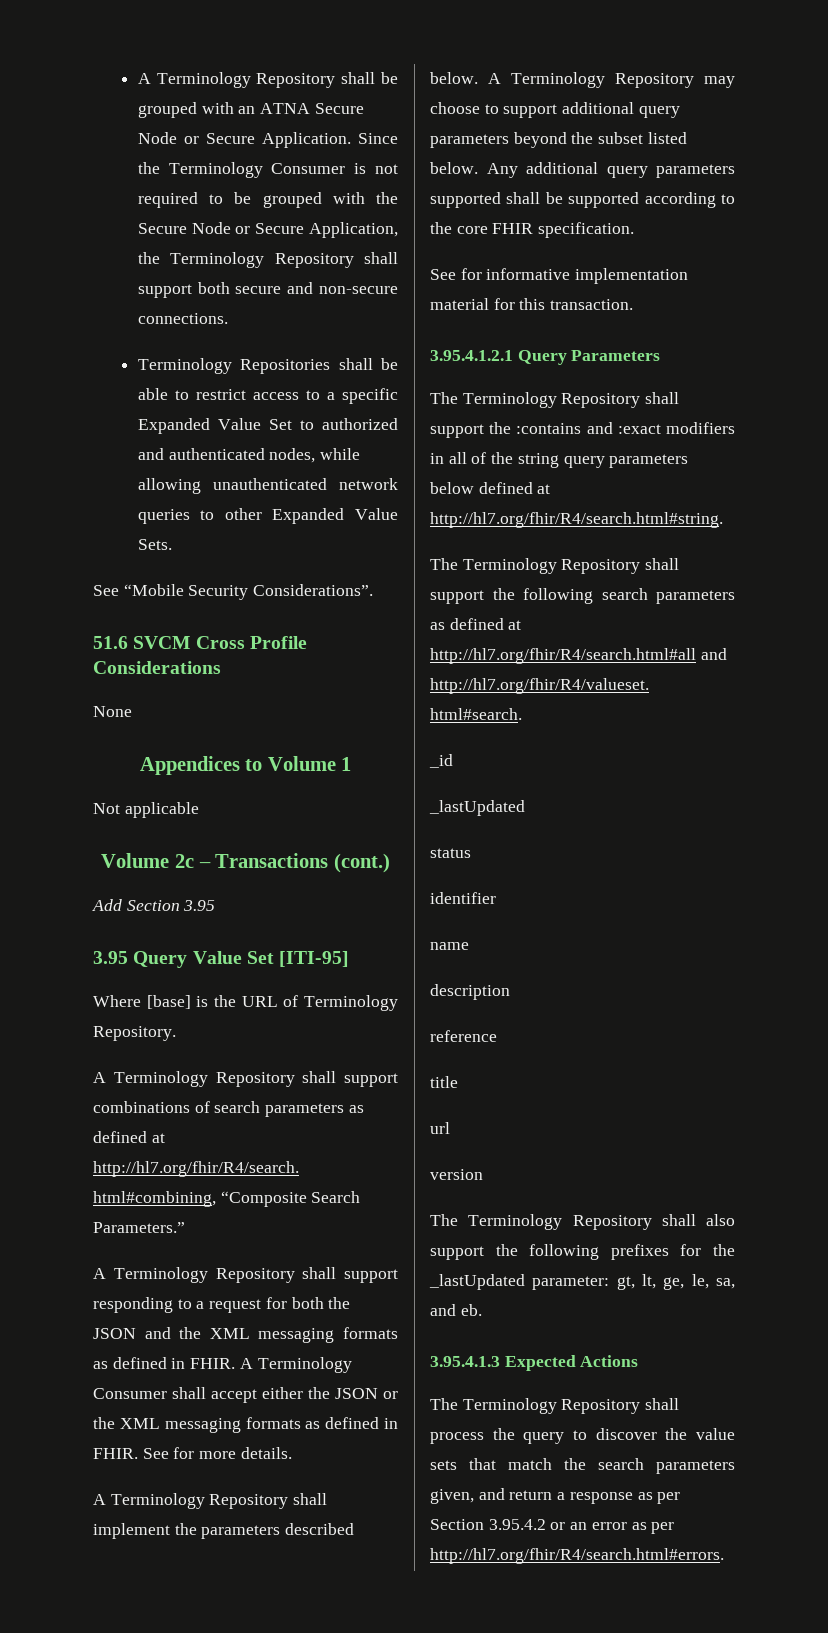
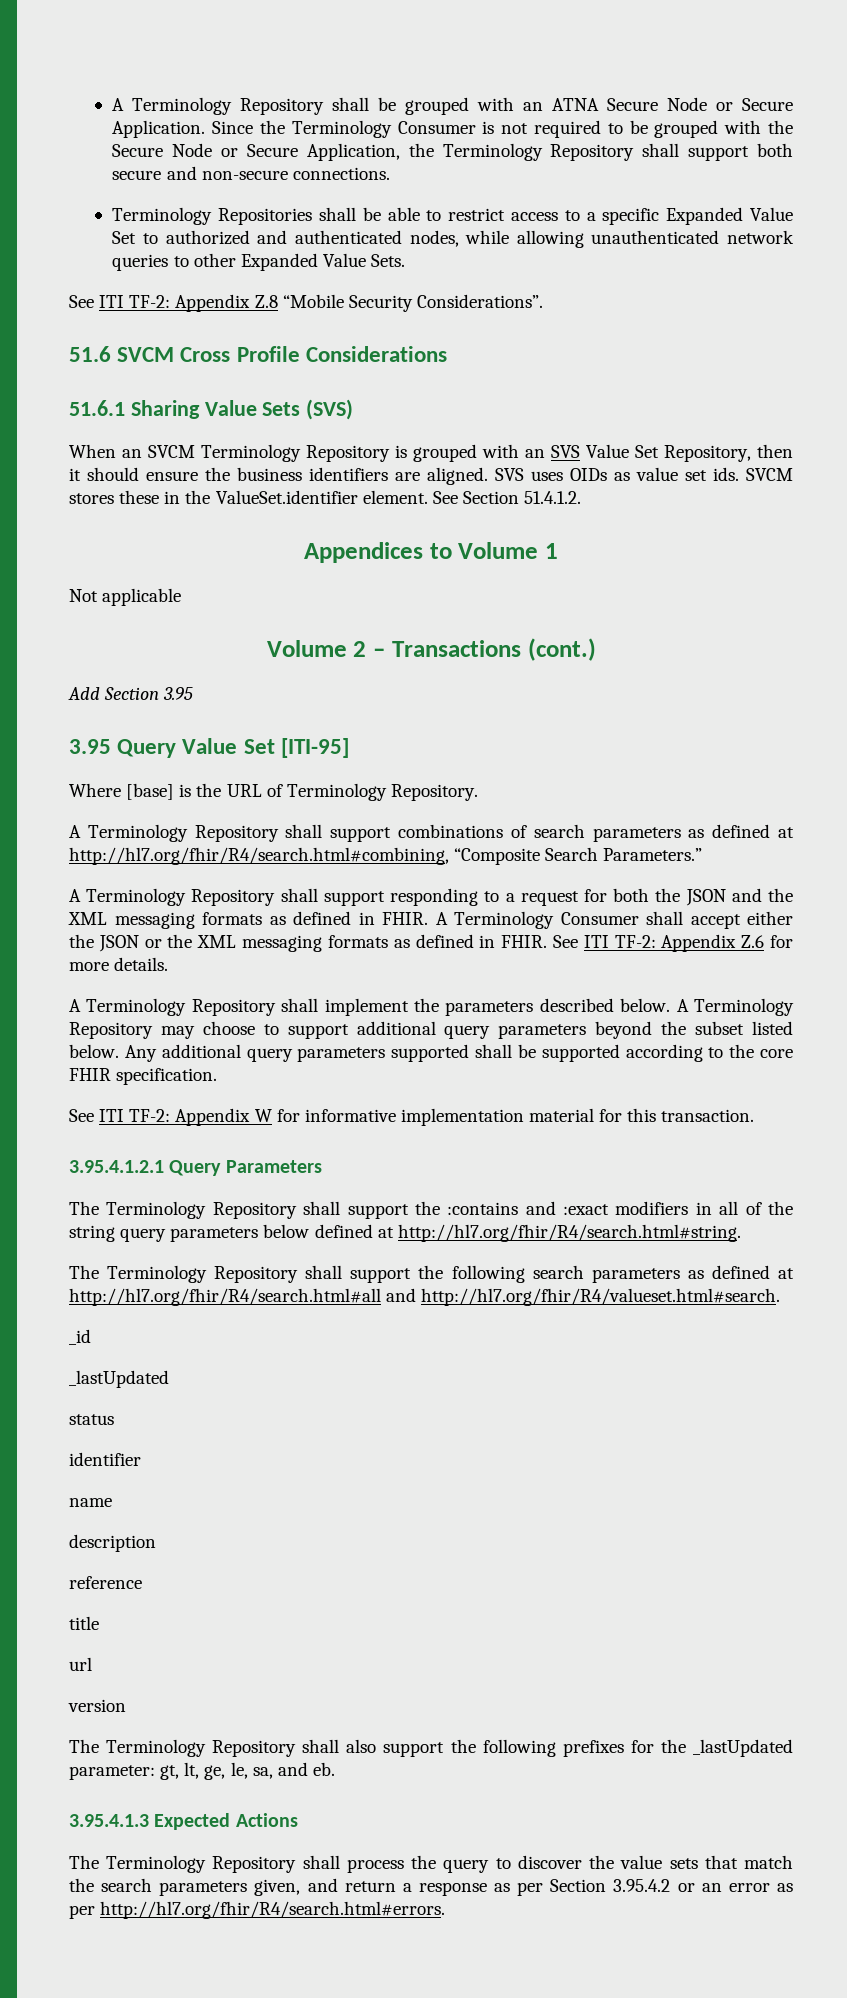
(119, 590) none -> [99,294,278,312] ITI TF-2: Appendix Z.8
[93,706,132,717] // None -> [69,399,354,420] [69,444,793,462] [69,467,793,485] [69,490,582,504] // 51.6.1 Sharing Value Sets (SVS) // When an SVCM Terminology Repository is grouped with an SVS Value Set Repository, then it should ensure the business identifiers are aligned. SVS uses OIDs as value set ids. SVCM stores these in the ValueSet.identifier element. See Section 51.4.1.2.
[174,854,194,868] 2c -> [353,641,367,657] 2
(169, 1453) none -> [583,934,765,952] ITI TF-2: Appendix Z.6
(456, 274) none -> [99,1108,272,1126] ITI TF-2: Appendix W

